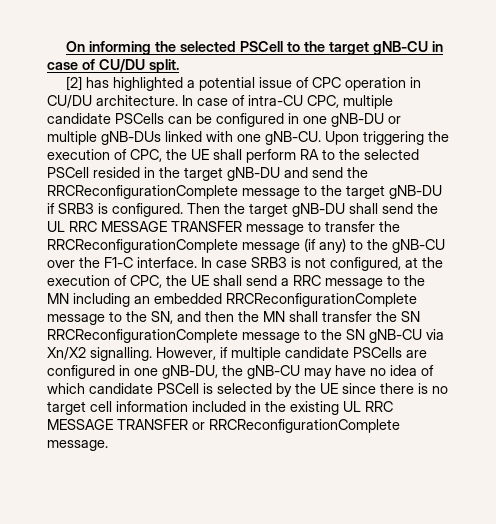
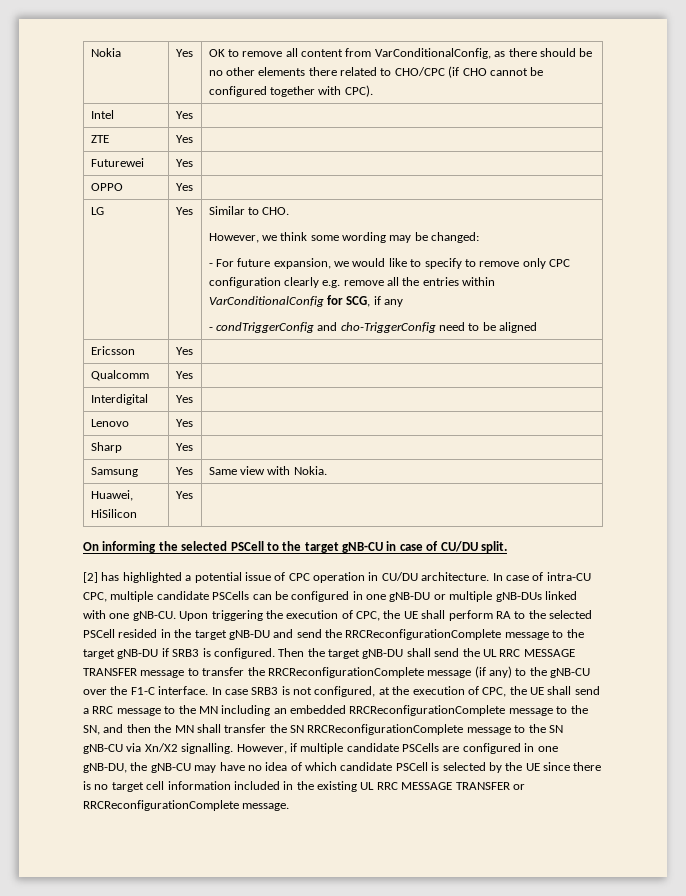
(66, 46) none -> [90,48,121,57] [175,49,193,57] [208,48,593,59] [208,66,544,78] [208,85,373,97] [90,110,114,119] [175,111,193,119] [90,135,109,143] [175,135,193,143] [90,158,144,167] [175,159,193,167] [90,183,123,191] [175,183,193,191] [90,207,104,215] [175,207,193,215] [208,206,290,215] [208,232,480,243] [208,258,571,269] [208,277,496,288] [208,295,404,307] [208,322,538,333] [90,346,135,355] [175,347,193,355] [90,370,149,381] [175,371,193,379] [90,394,148,405] [175,395,193,403] [90,419,129,427] [175,419,193,427] [90,442,122,453] [175,443,193,451] [90,467,138,477] [175,467,193,475] [208,466,327,475] [90,490,133,501] [90,509,137,518] [175,491,193,499] Nokia | Yes | OK to remove all content from VarConditionalConfig, as there should be no other elements there related to CHO/CPC (if CHO cannot be configured together with CPC). // Intel | Yes | // ZTE | Yes | // Futurewei | Yes | // OPPO | Yes | // LG | Yes | Similar to CHO. // However, we think some wording may be changed: // - For future expansion, we would like to specify to remove only CPC configuration clearly e.g. remove all the entries within VarConditionalConfig for SCG, if any // - condTriggerConfig and cho-TriggerConfig need to be aligned // Ericsson | Yes | // Qualcomm | Yes | // Interdigital | Yes | // Lenovo | Yes | // Sharp | Yes | // Samsung | Yes | Same view with Nokia. // Huawei, HiSilicon | Yes | //

